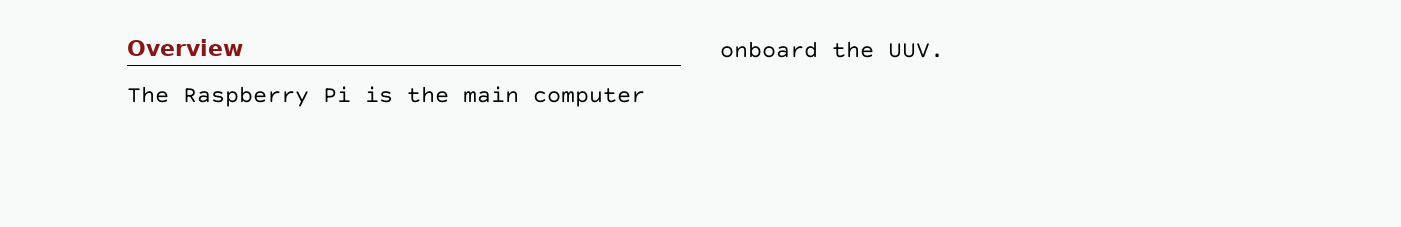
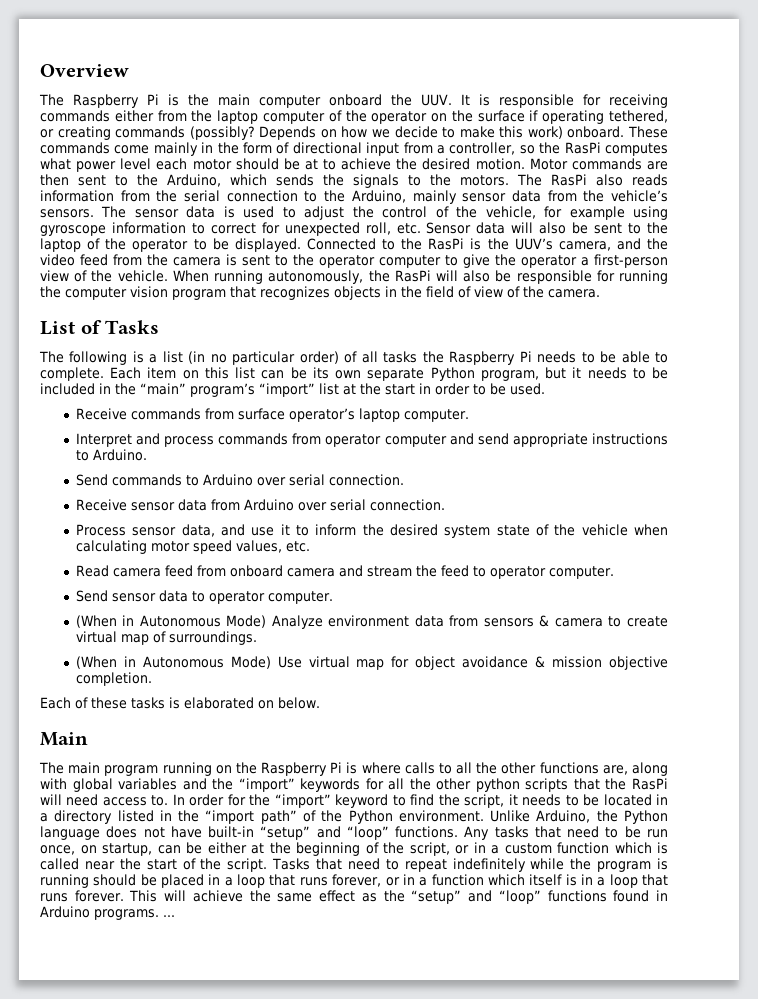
(944, 50) none -> [460,94,668,108] [40,110,668,124] [40,126,668,140] [40,142,668,156] [40,158,668,172] [40,174,668,188] [40,190,668,204] [40,206,668,220] [40,222,668,236] [40,238,668,252] [40,254,668,268] [40,270,668,284] [40,286,600,300] [40,320,160,335] [39,351,669,365] [40,367,669,381] [40,383,545,397] [75,408,469,422] [75,433,668,447] [75,449,147,461] [75,474,404,486] [75,499,445,511] [75,524,668,538] [75,540,310,554] [75,565,614,579] [75,590,333,604] [75,615,668,629] [75,631,257,645] [75,656,669,670] [75,672,152,686] [40,697,320,709] [40,732,88,746] [39,762,668,776] [40,778,668,792] [40,794,669,808] [40,810,668,824] [40,826,668,840] [40,842,668,856] [40,858,668,872] [40,874,669,888] [40,890,668,904] [40,906,175,920] It is responsible for receiving commands either from the laptop computer of the operator on the surface if operating tethered, or creating commands (possibly? Depends on how we decide to make this work) onboard. These commands come mainly in the form of directional input from a controller, so the RasPi computes what power level each motor should be at to achieve the desired motion. Motor commands are then sent to the Arduino, which sends the signals to the motors. The RasPi also reads information from the serial connection to the Arduino, mainly sensor data from the vehicle’s sensors. The sensor data is used to adjust the control of the vehicle, for example using gyroscope information to correct for unexpected roll, etc. Sensor data will also be sent to the laptop of the operator to be displayed. Connected to the RasPi is the UUV’s camera, and the video feed from the camera is sent to the operator computer to give the operator a first-person view of the vehicle. When running autonomously, the RasPi will also be responsible for running the computer vision program that recognizes objects in the field of view of the camera. // List of Tasks // The following is a list (in no particular order) of all tasks the Raspberry Pi needs to be able to complete. Each item on this list can be its own separate Python program, but it needs to be included in the “main” program’s “import” list at the start in order to be used. // Receive commands from surface operator’s laptop computer. // Interpret and process commands from operator computer and send appropriate instructions to Arduino. // Send commands to Arduino over serial connection. // Receive sensor data from Arduino over serial connection. // Process sensor data, and use it to inform the desired system state of the vehicle when calculating motor speed values, etc. // Read camera feed from onboard camera and stream the feed to operator computer. // Send sensor data to operator computer. // (When in Autonomous Mode) Analyze environment data from sensors & camera to create virtual map of surroundings. // (When in Autonomous Mode) Use virtual map for object avoidance & mission objective completion. // Each of these tasks is elaborated on below. // Main // The main program running on the Raspberry Pi is where calls to all the other functions are, along with global variables and the “import” keywords for all the other python scripts that the RasPi will need access to. In order for the “import” keyword to find the script, it needs to be located in a directory listed in the “import path” of the Python environment. Unlike Arduino, the Python language does not have built-in “setup” and “loop” functions. Any tasks that need to be run once, on startup, can be either at the beginning of the script, or in a custom function which is called near the start of the script. Tasks that need to repeat indefinitely while the program is running should be placed in a loop that runs forever, or in a function which itself is in a loop that runs forever. This will achieve the same effect as the “setup” and “loop” functions found in Arduino programs. ...

